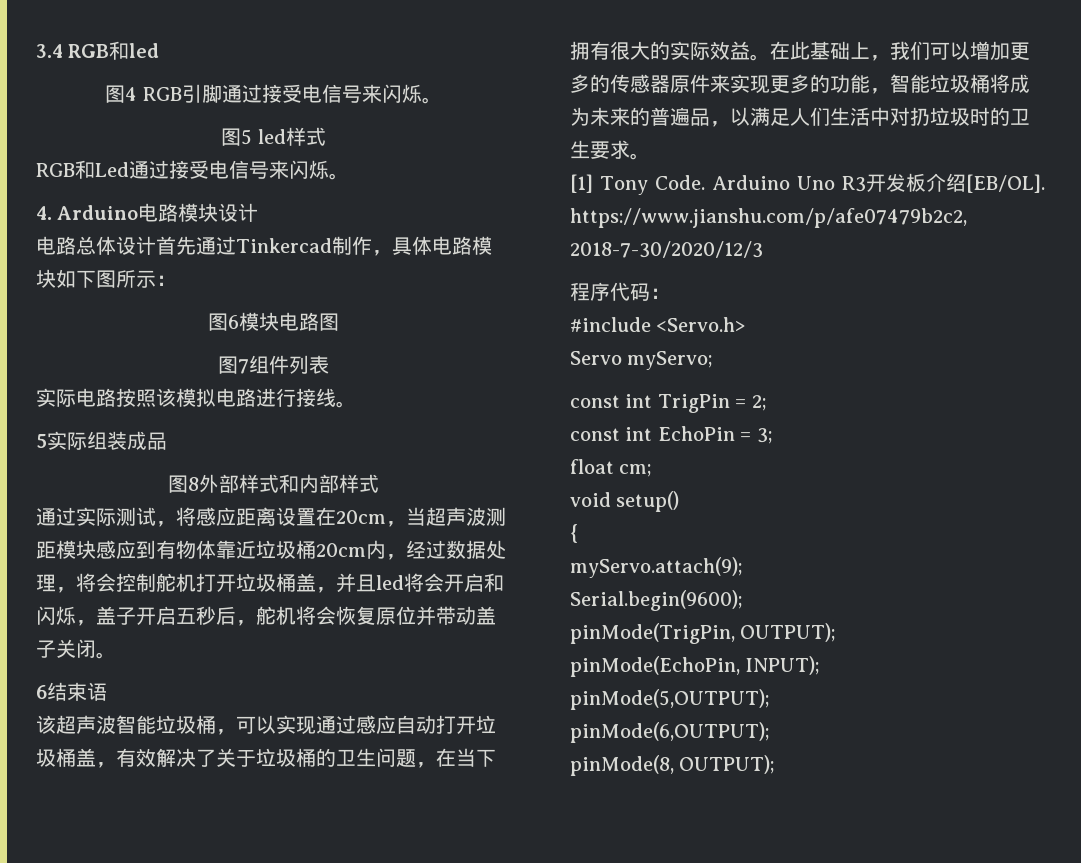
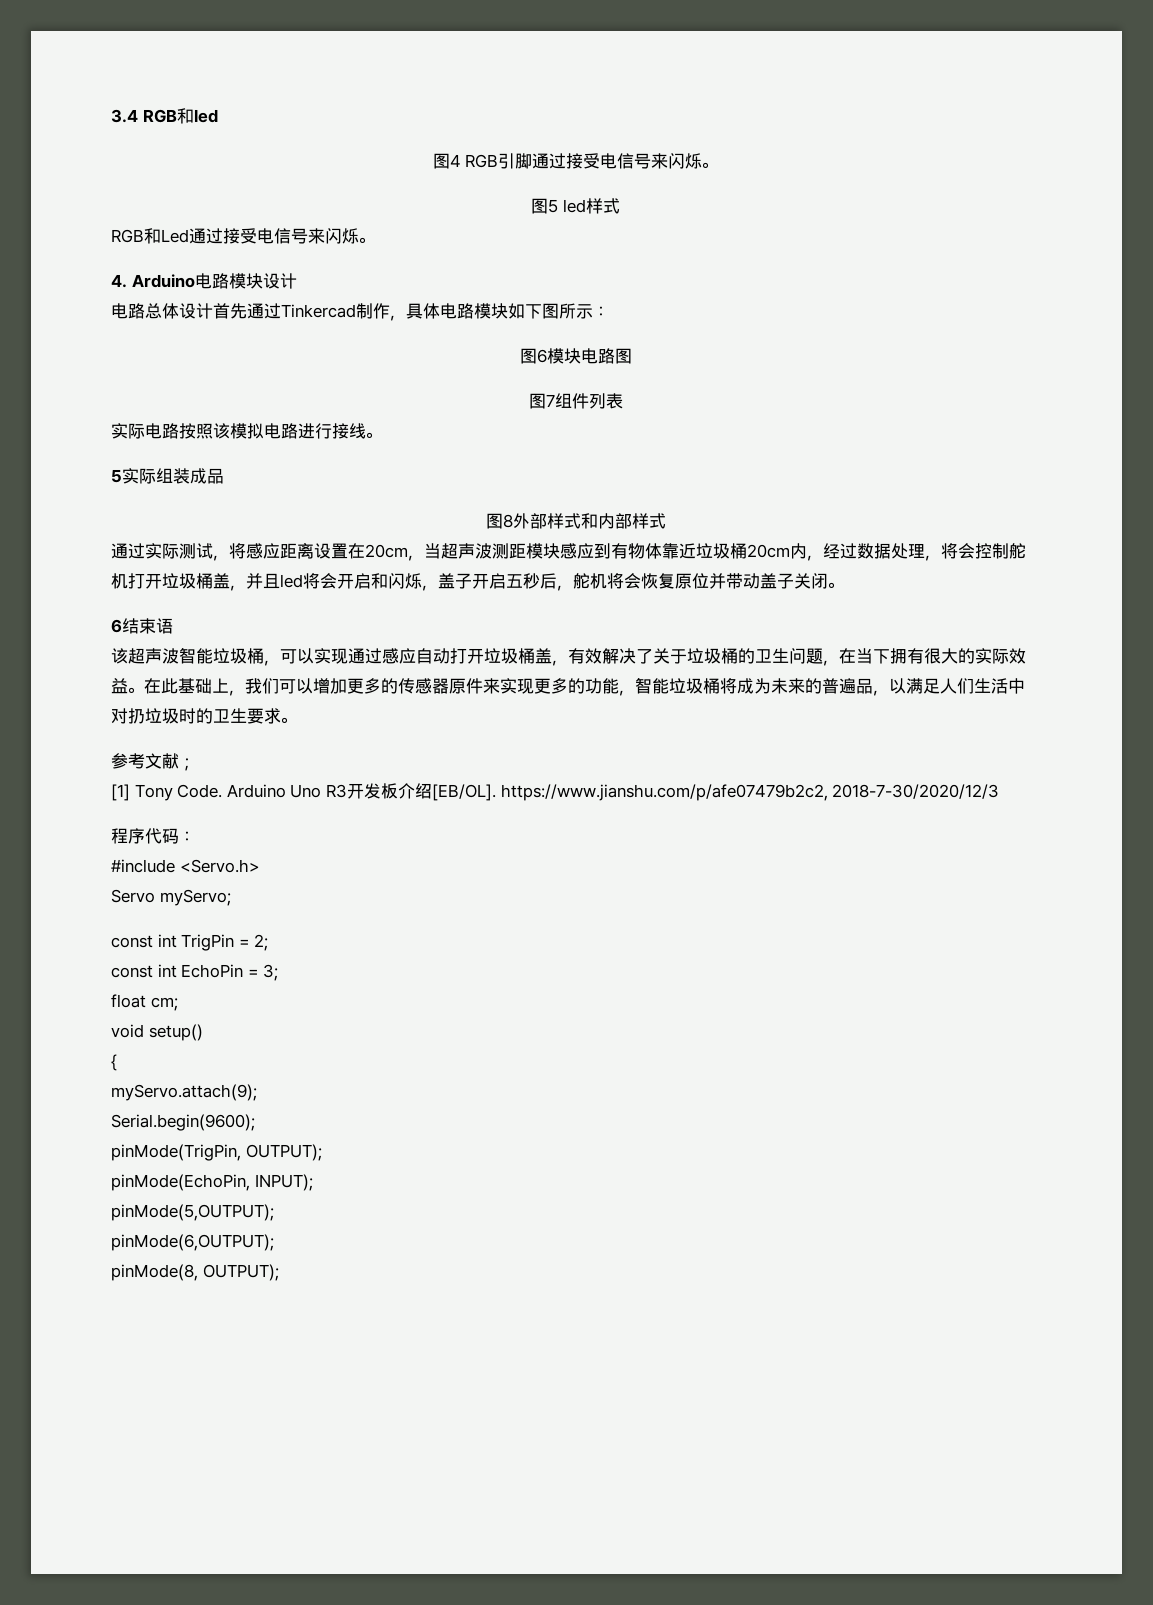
(650, 156) none -> [111,753,195,771] // 参考文献；

